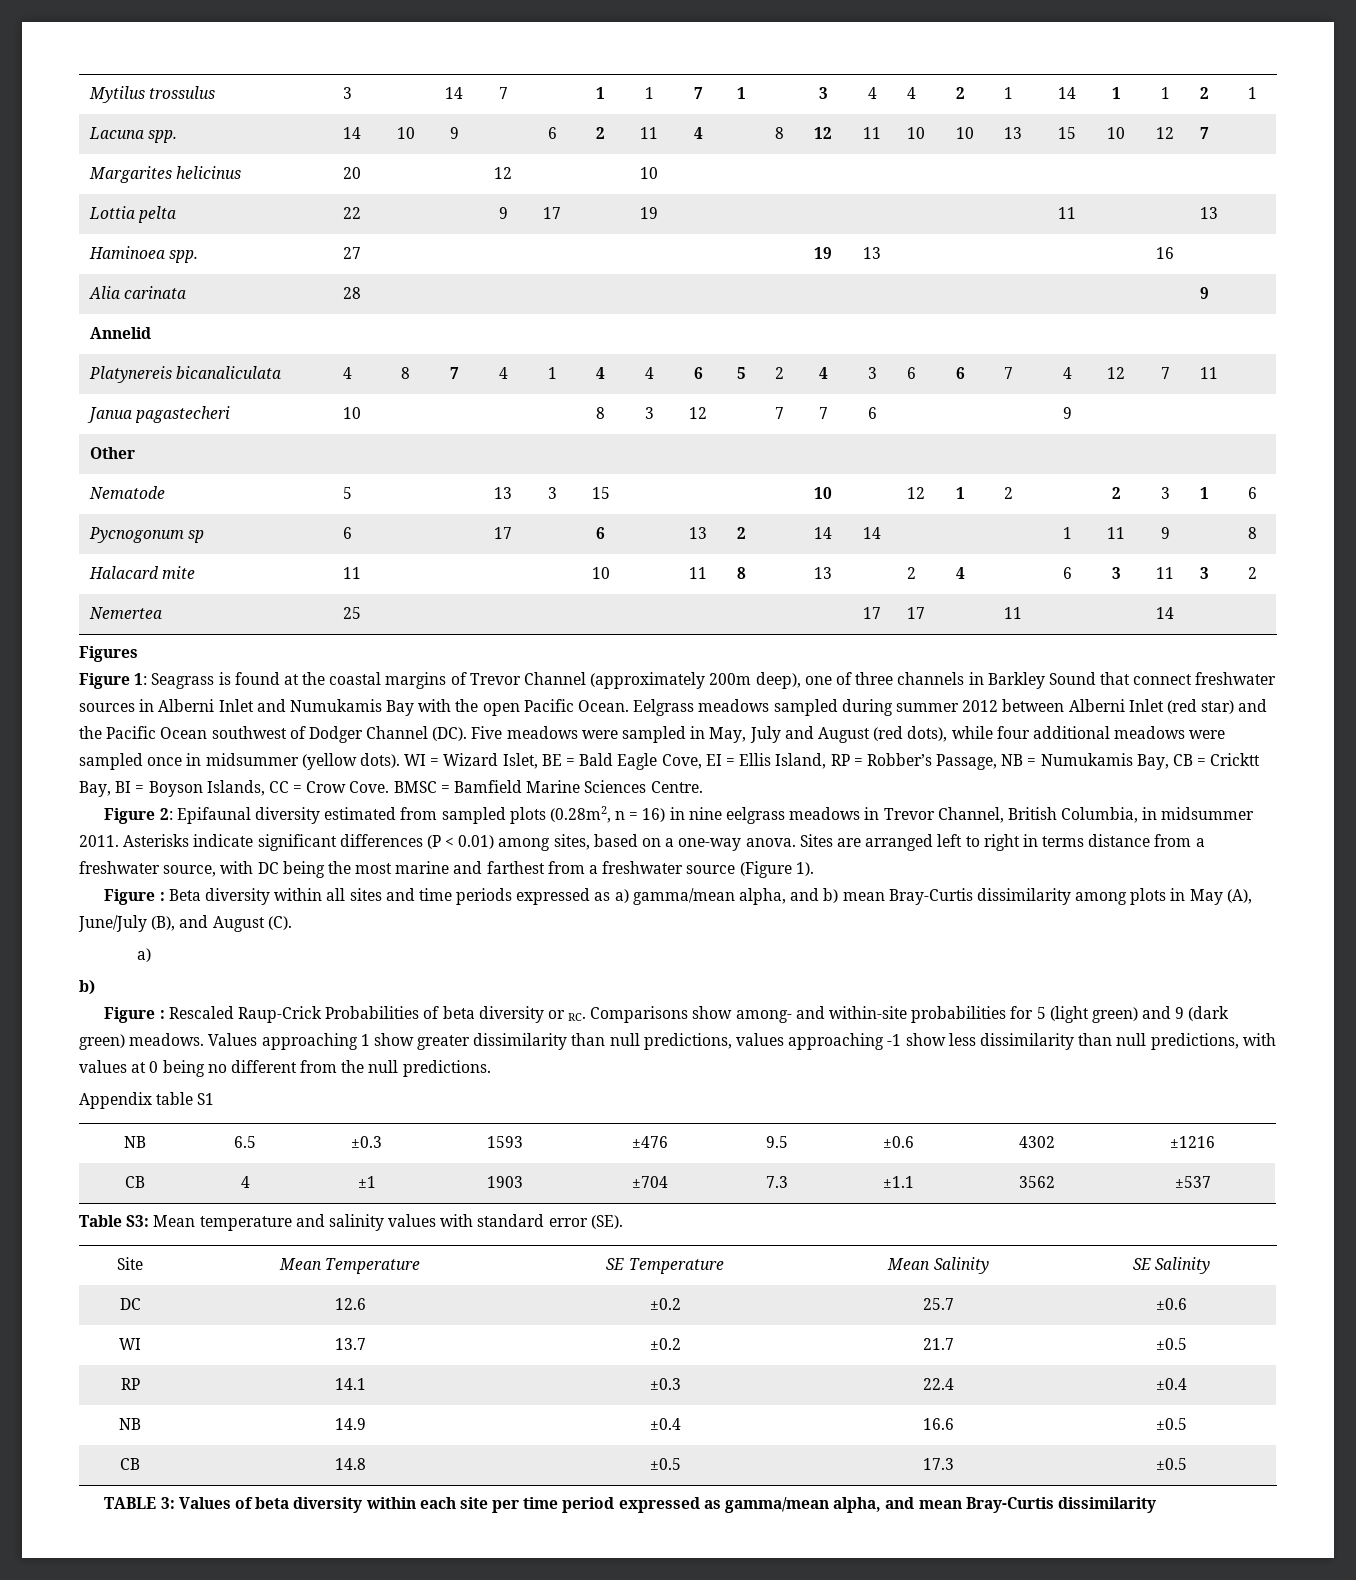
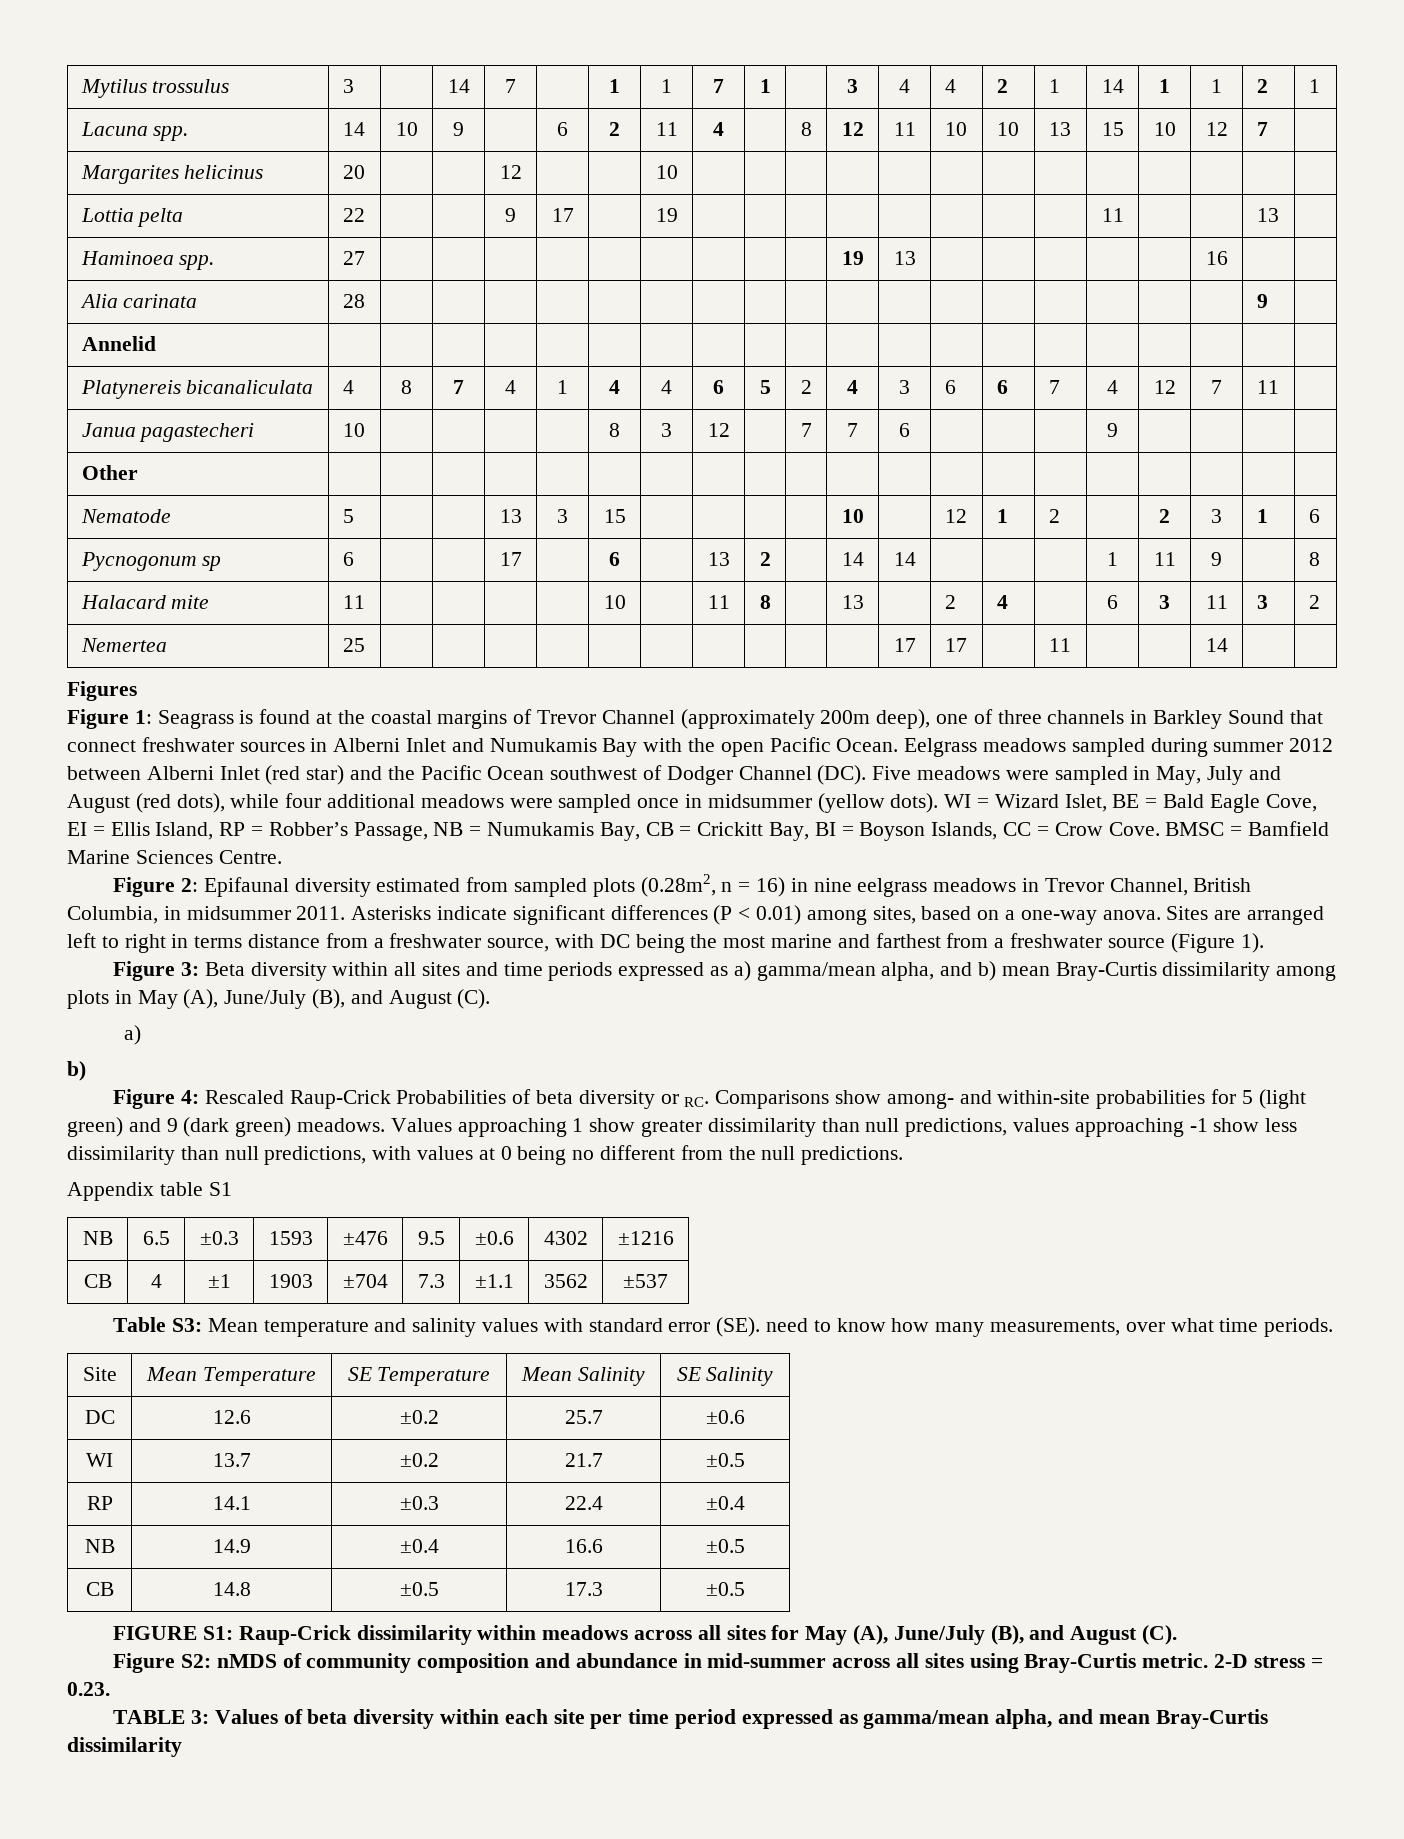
[1210,753,1261,766] Cricktt -> [697,822,764,836] Crickitt
[159,892,165,901] : -> [180,962,199,976] 3:
[159,1010,165,1019] : -> [180,1090,199,1104] 4:
(623, 1222) none -> [765,1318,1334,1337] need to know how many measurements, over what time periods.
(1187, 1464) none -> [113,1625,1177,1645] [113,1653,1323,1673] [67,1682,110,1696] // FIGURE S1: Raup-Crick dissimilarity within meadows across all sites for May (A), June/July (B), and August (C). // Figure S2: nMDS of community composition and abundance in mid-summer across all sites using Bray-Curtis metric. 2-D stress = 0.23.

